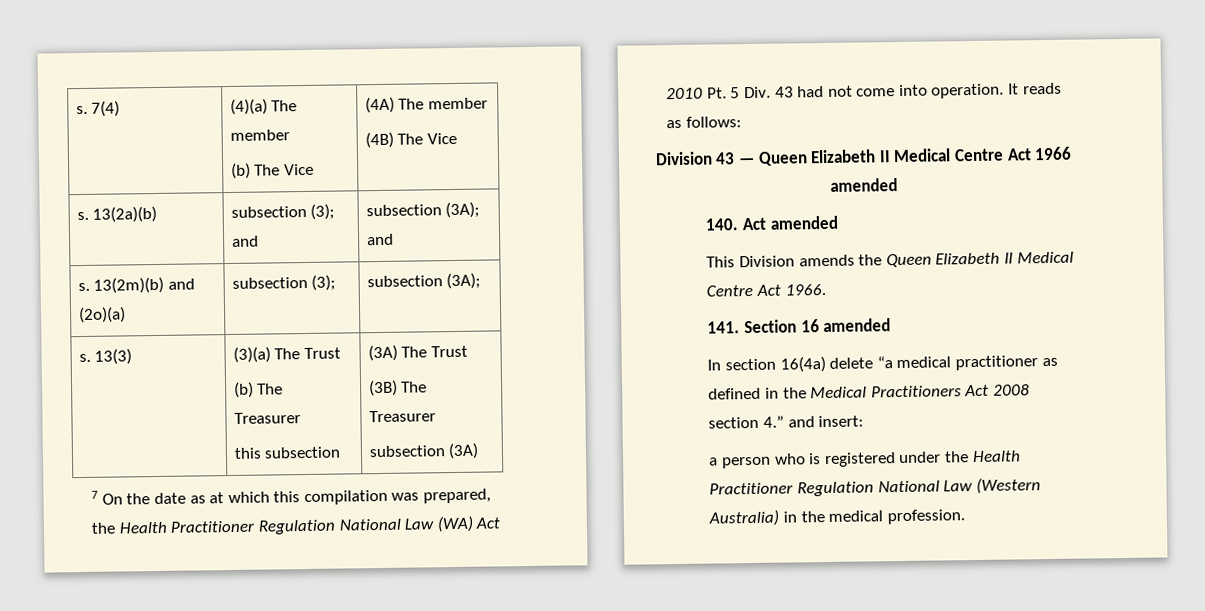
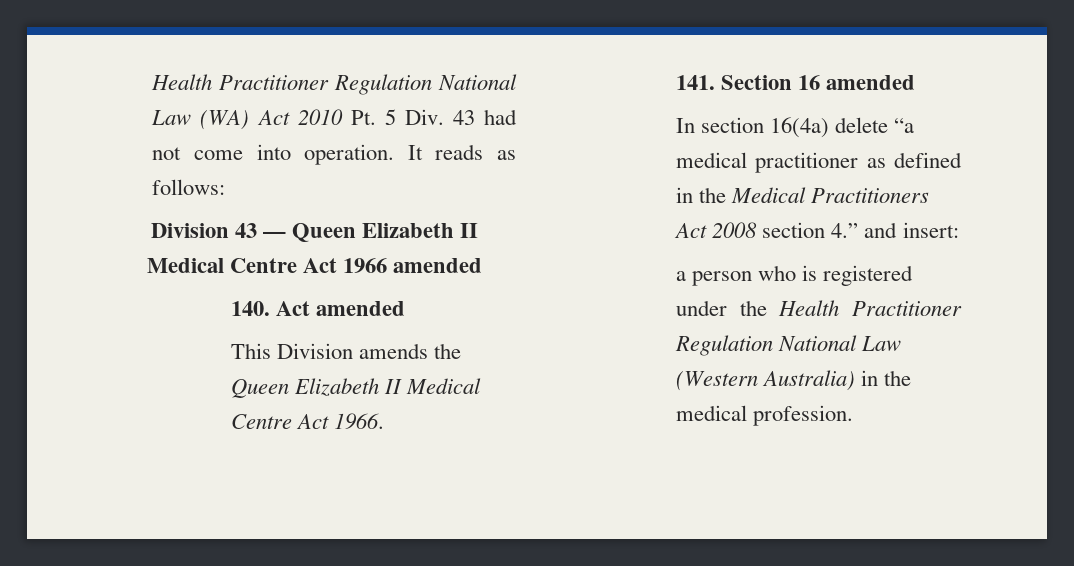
[75,100,121,117] [229,98,298,115] [229,129,290,141] [230,162,314,179] [364,96,488,114] [364,131,457,149] [76,205,158,223] [230,203,336,220] [231,235,259,247] [365,201,481,219] [366,233,394,246] [77,276,195,294] [77,306,126,324] [231,274,337,291] [366,272,482,290] [78,348,133,365] [232,346,341,363] [232,381,284,398] [233,412,301,424] [233,446,342,459] [367,344,468,362] [367,379,428,397] [368,410,436,423] [368,442,480,460] [91,488,492,506] [91,522,117,534] s. 7(4) | (4)(a) The member // (b) The Vice | (4A) The member // (4B) The Vice // s. 13(2a)(b) | subsection (3); and | subsection (3A); and // s. 13(2m)(b) and (2o)(a) | subsection (3); | subsection (3A); // s. 13(3) | (3)(a) The Trust // (b) The Treasurer // this subsection | (3A) The Trust // (3B) The Treasurer // subsection (3A) // 7 On the date as at which this compilation was prepared, the -> (151, 82) none

